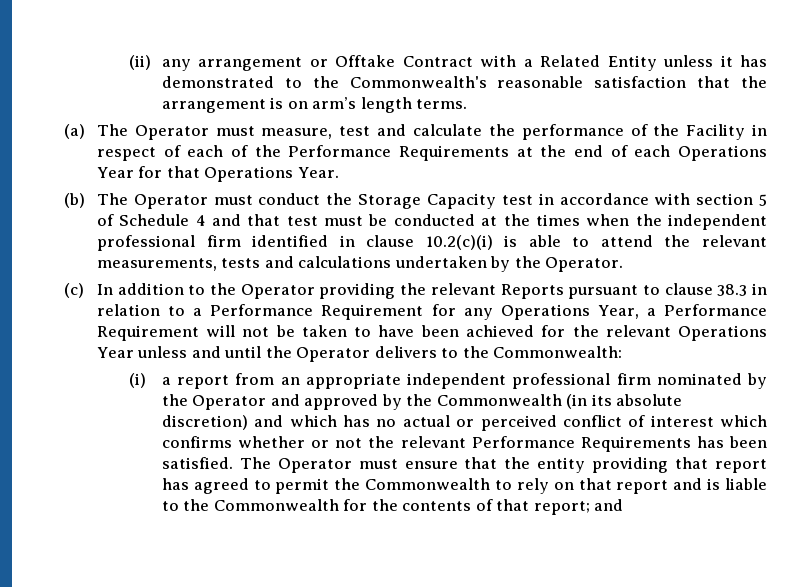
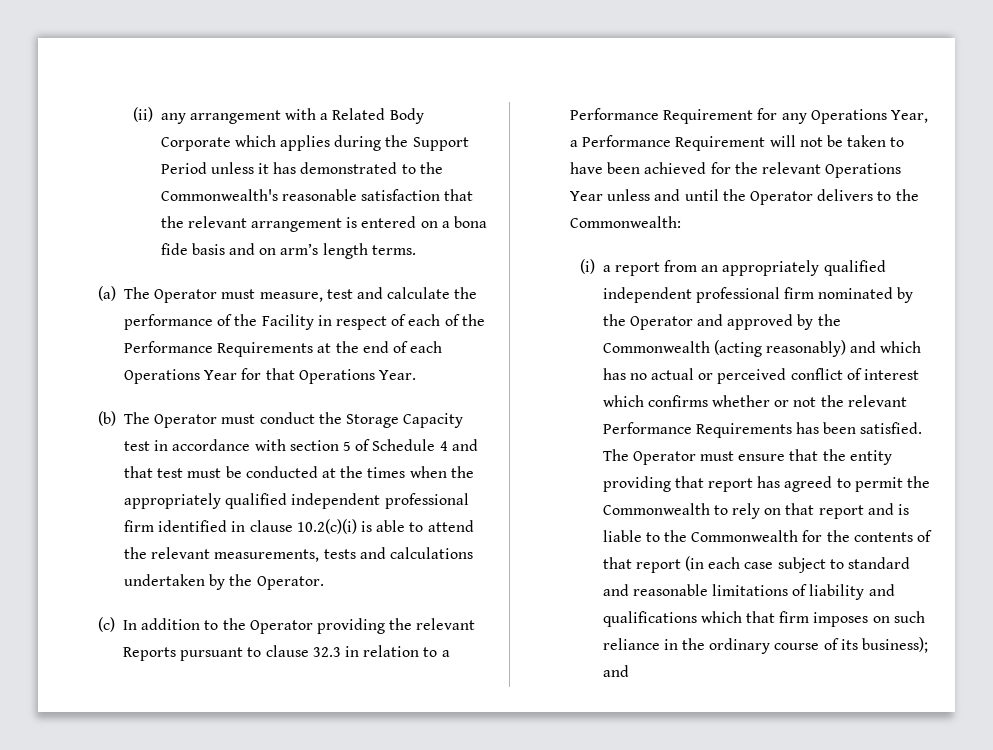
[309,55,657,71] or Offtake Contract with a Related Entity -> [285,108,424,124] [160,135,469,151] [160,162,207,174] with a Related Body Corporate which applies during the Support Period
(768, 82) none -> [187,216,247,228] relevant
(284, 103) none -> [361,216,487,228] [160,243,256,255] entered on a bona fide basis and
(662, 220) none -> [124,493,288,509] appropriately qualified
[717,284,748,296] 38.3 -> [312,647,341,657] 32.3
[305,373,401,389] appropriate -> [722,260,886,276] appropriately qualified
[566,394,683,409] [161,415,248,430] (in its absolute discretion) -> [713,340,847,357] (acting reasonably)
[533,501,590,515] report; -> [635,556,910,573] [602,584,895,600] [602,611,925,627] [602,637,928,654] report (in each case subject to standard and reasonable limitations of liability and qualifications which that firm imposes on such reliance in the ordinary course of its business);

